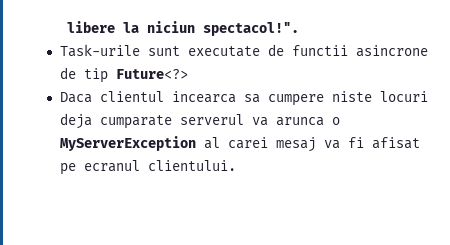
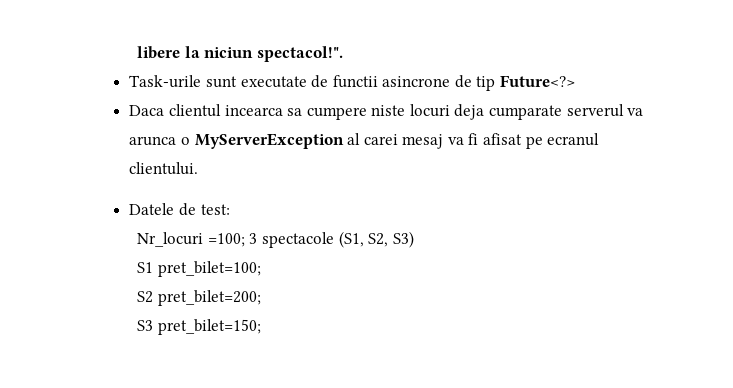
(236, 165) none -> [129,203,230,216] [137,231,414,248] [137,261,261,277] [137,290,261,306] [137,319,261,335] // Datele de test: // Nr_locuri =100; 3 spectacole (S1, S2, S3) // S1 pret_bilet=100; // S2 pret_bilet=200; // S3 pret_bilet=150;

